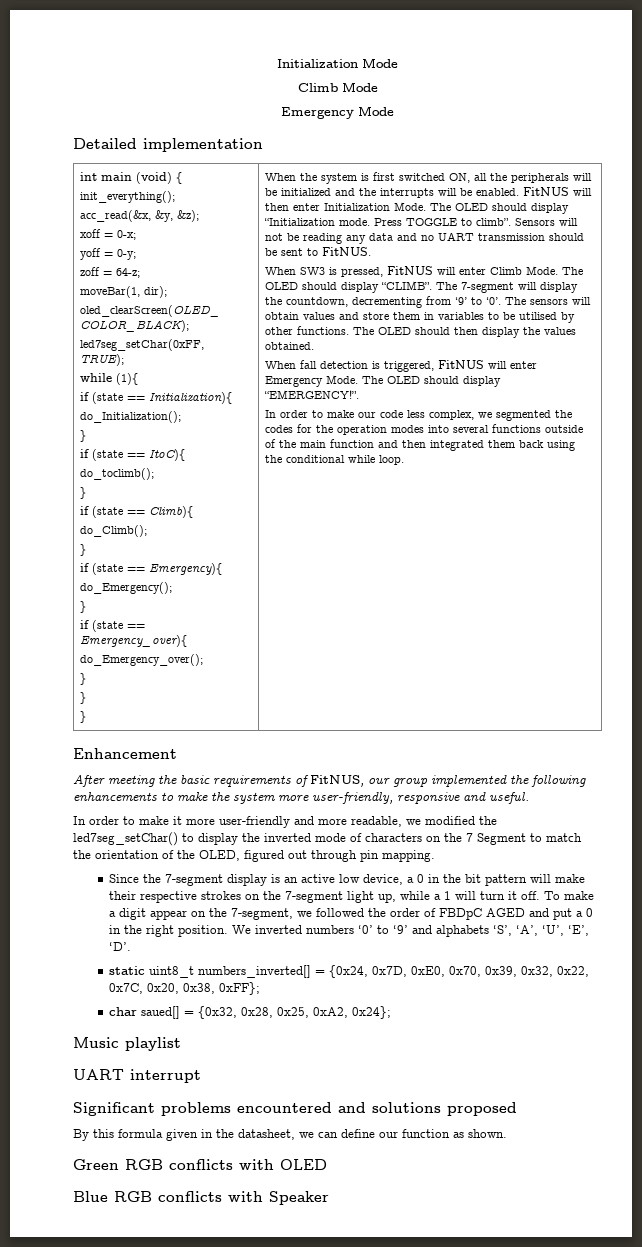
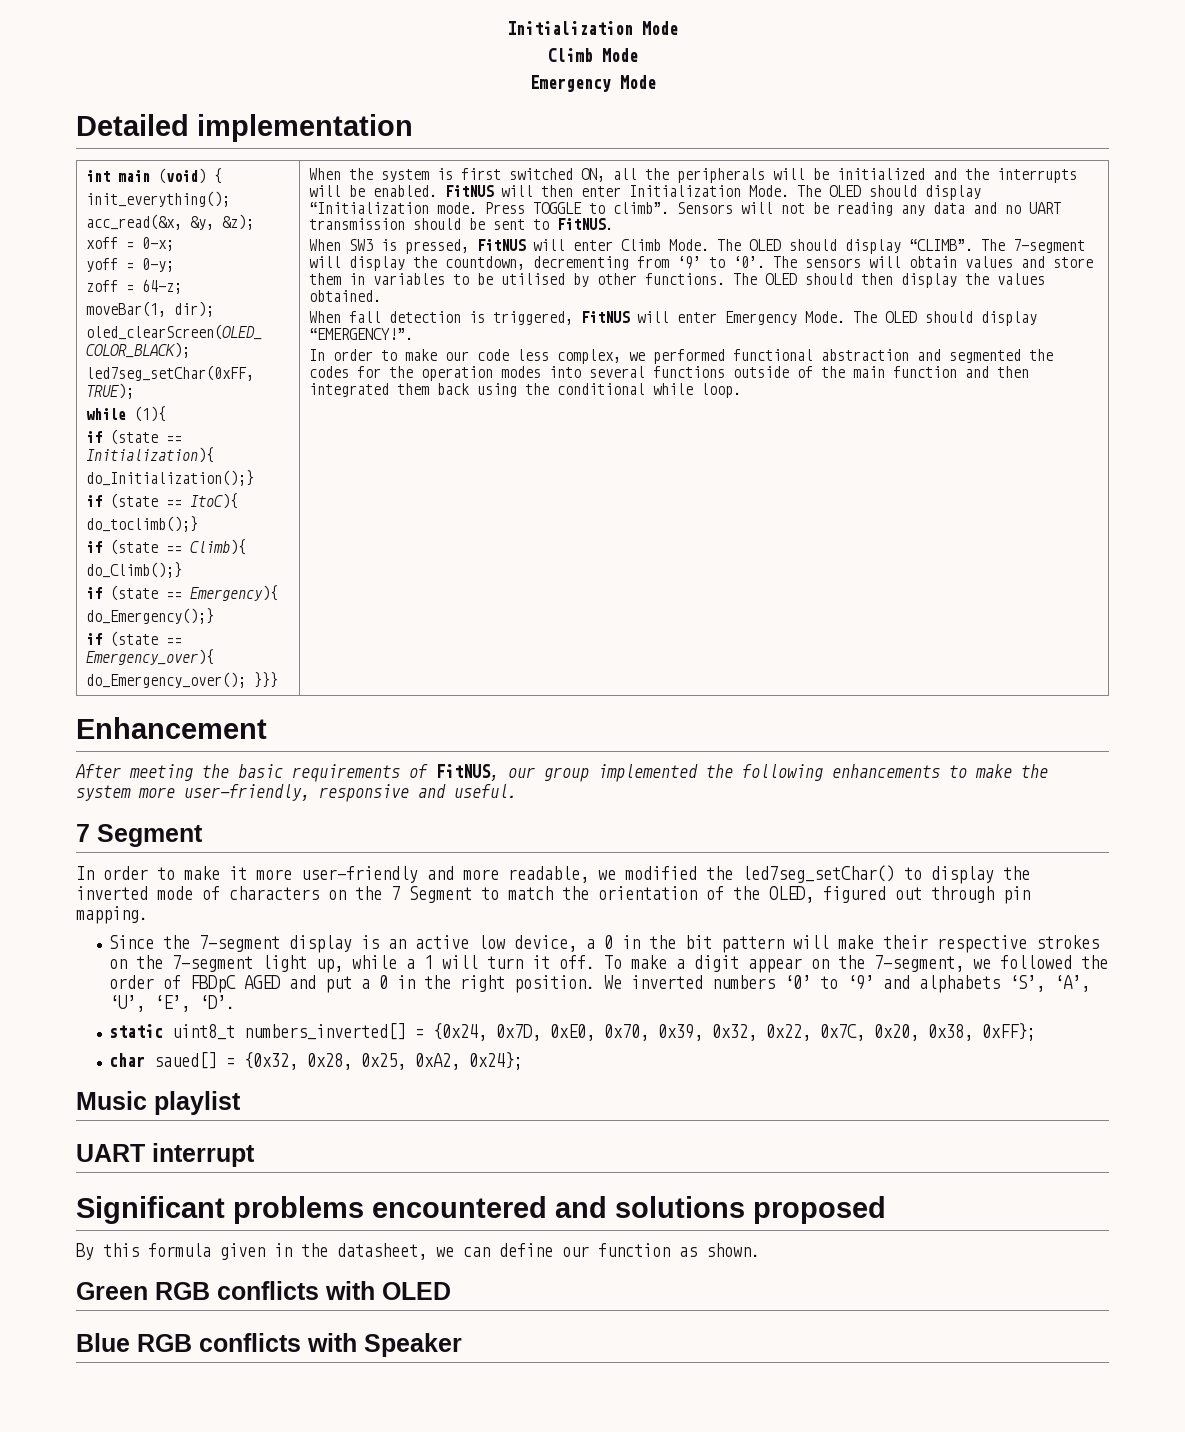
[80,411,182,423] [80,430,87,442] do_Initialization(); // } -> [85,470,254,486] do_Initialization();}
[80,468,155,480] [80,487,87,499] do_toclimb(); // } -> [85,516,198,532] do_toclimb();}
[80,525,148,537] [80,544,87,556] do_Climb(); // } -> [85,562,182,578] do_Climb();}
[80,582,173,594] [80,601,87,613] do_Emergency(); // } -> [85,608,214,624] do_Emergency();}
[80,673,87,685] [80,692,87,704] [80,711,87,723] // } // } // } -> [253,672,278,688] }}}
(493, 415) none -> [652,349,941,364] performed functional abstraction and
(529, 798) none -> [76,824,203,847] // 7 Segment

